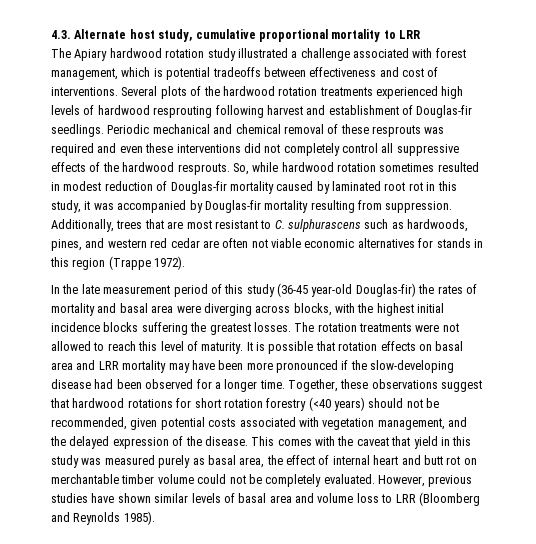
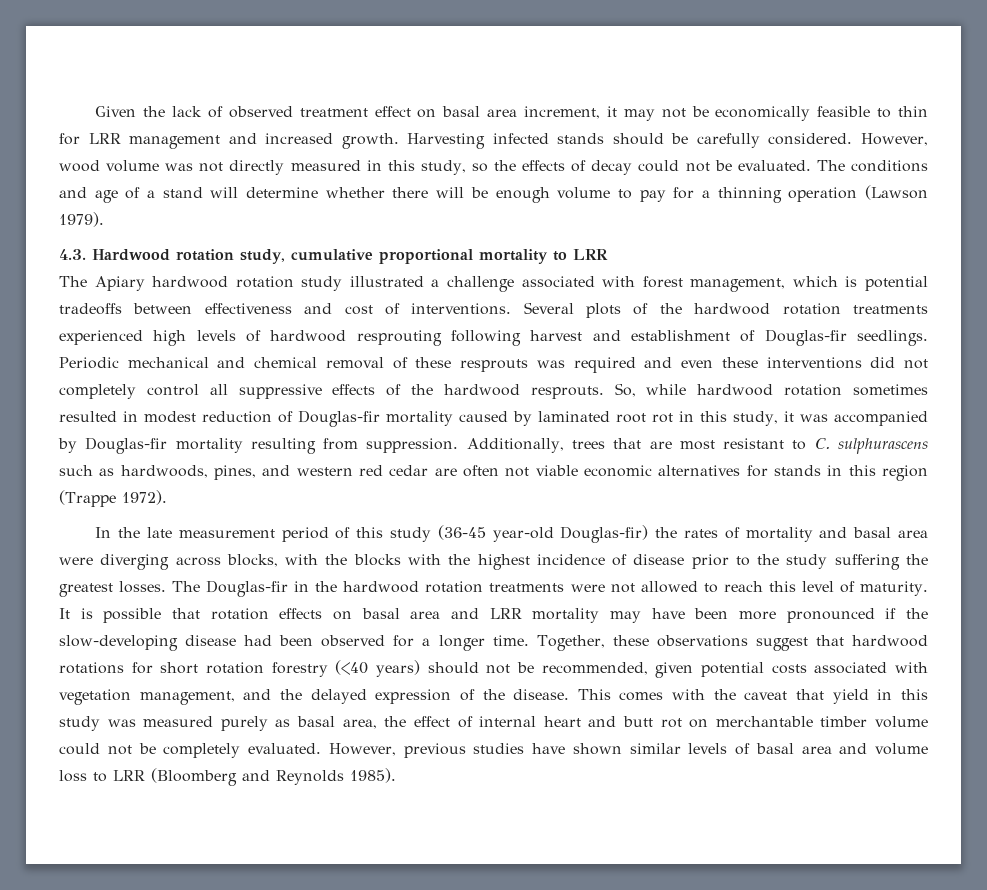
[51,29,155,39] 4.3. Alternate host -> [95,106,928,121] [59,133,929,149] [59,160,929,175] [59,185,929,203] [59,212,104,227] [59,249,234,261] Given the lack of observed treatment effect on basal area increment, it may not be economically feasible to thin for LRR management and increased growth. Harvesting infected stands should be carefully considered. However, wood volume was not directly measured in this study, so the effects of decay could not be evaluated. The conditions and age of a stand will determine whether there will be enough volume to pay for a thinning operation (Lawson 1979). // 4.3. Hardwood rotation
[376,303,445,316] [51,322,139,332] highest initial incidence blocks -> [353,554,828,570] blocks with the highest incidence of disease prior to the study
(315, 327) none -> [206,580,420,597] Douglas-fir in the hardwood

